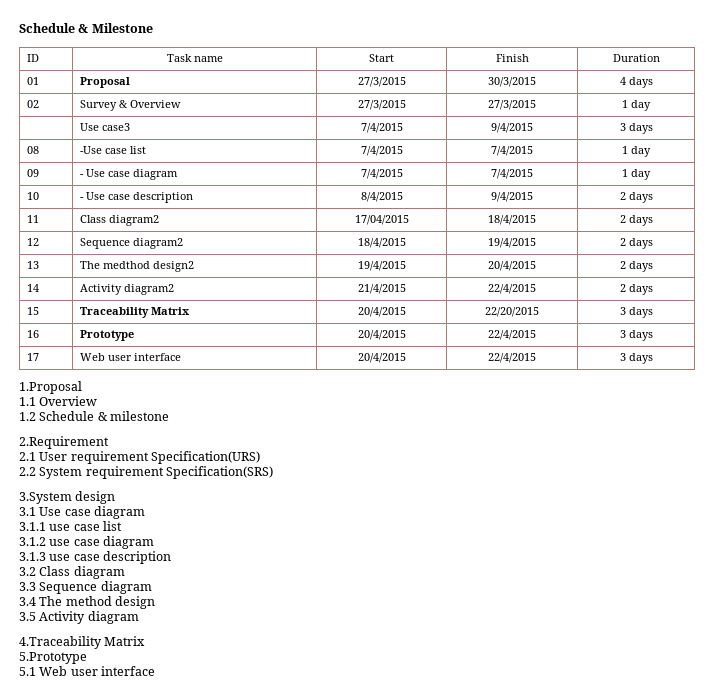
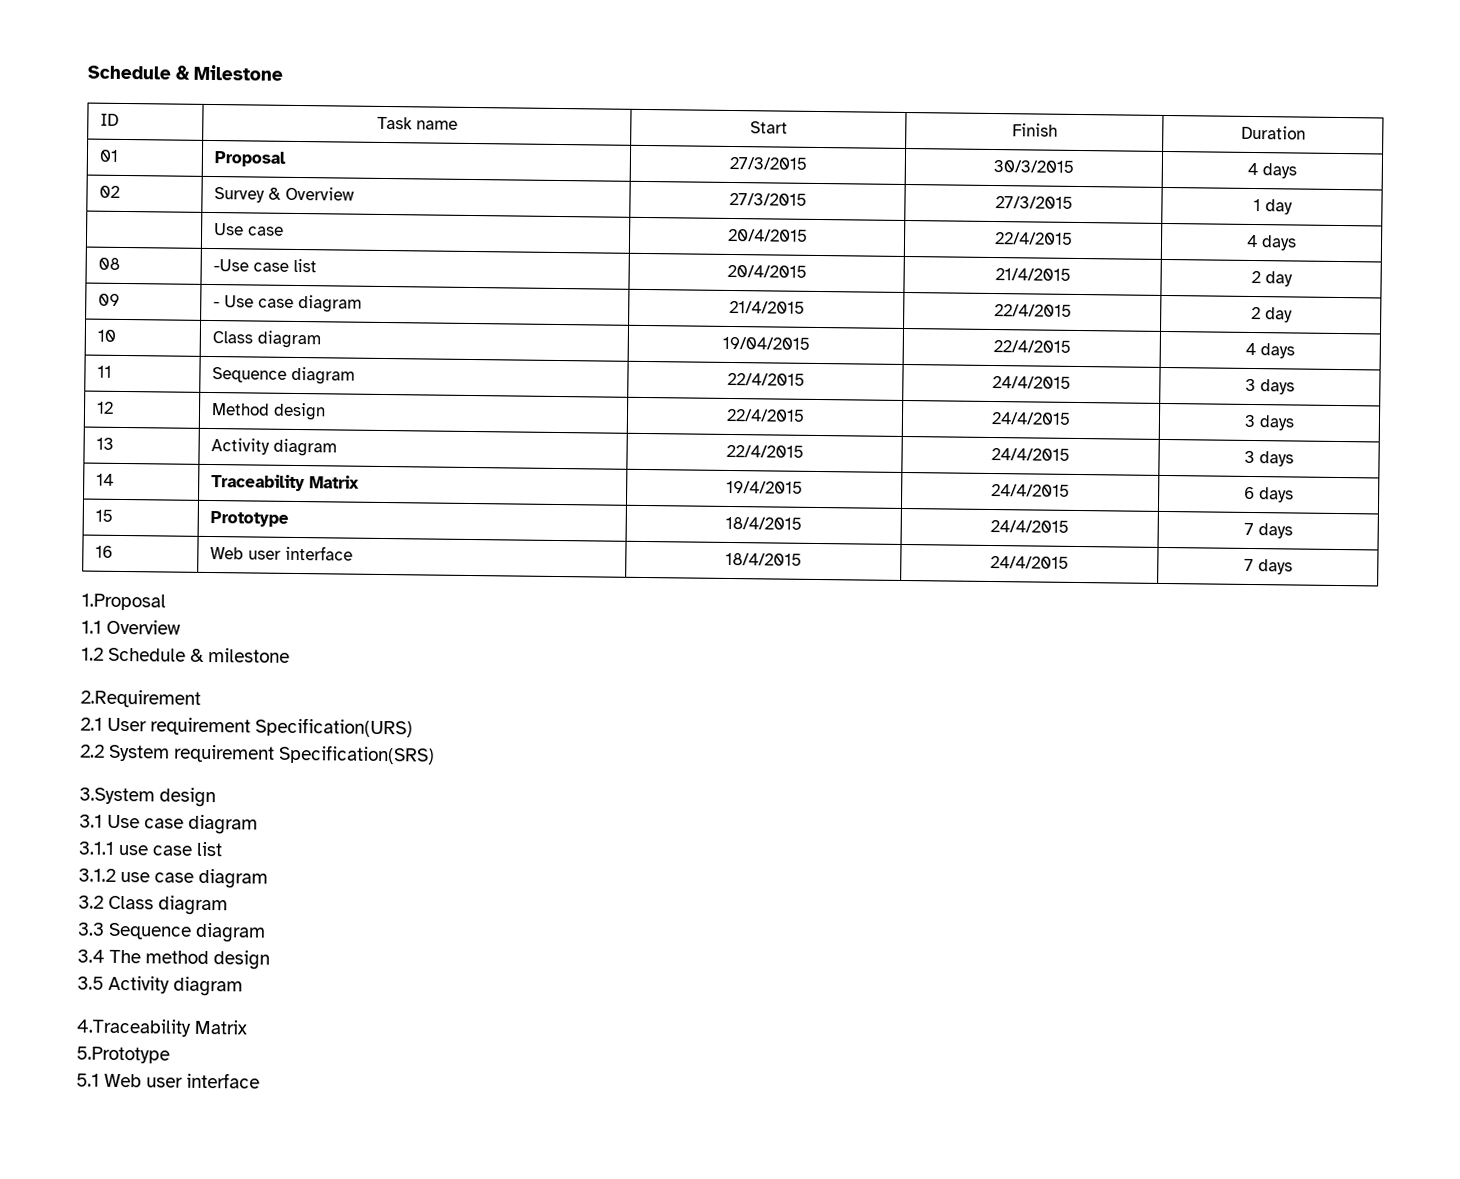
[101,123,130,131] [360,123,403,133] [491,123,533,133] [619,123,626,131] case3 | 7/4/2015 | 9/4/2015 | 3 -> [247,226,284,236] [727,228,808,242] [993,232,1073,245] [1246,234,1258,248] case | 20/4/2015 | 22/4/2015 | 4
[360,146,403,156] [491,146,533,156] [622,146,628,154] 7/4/2015 | 7/4/2015 | 1 -> [726,264,807,278] [994,268,1071,281] [1250,270,1261,284] 20/4/2015 | 21/4/2015 | 2
[360,169,403,179] [491,169,533,179] [622,169,651,180] [26,192,39,200] [79,192,193,203] [360,192,403,202] [491,192,533,202] [619,192,653,203] [26,215,39,223] [79,215,159,226] [354,215,409,225] [488,215,536,225] [619,215,653,226] [26,238,39,246] [79,238,183,249] [357,238,406,248] [488,238,536,248] [619,238,653,249] [26,261,39,269] [79,261,194,272] [357,261,406,271] [488,261,536,271] [619,261,653,272] [26,284,39,292] [79,284,174,295] [357,284,406,294] [488,284,536,294] [619,284,653,295] [26,307,39,315] [79,307,190,318] [357,307,406,317] [485,307,539,317] [619,307,653,318] [26,330,39,338] [79,330,134,341] [357,330,406,340] [488,330,536,340] [619,330,653,341] [26,353,39,361] 7/4/2015 | 7/4/2015 | 1 day // 10 | - Use case description | 8/4/2015 | 9/4/2015 | 2 days // 11 | Class diagram2 | 17/04/2015 | 18/4/2015 | 2 days // 12 | Sequence diagram2 | 18/4/2015 | 19/4/2015 | 2 days // 13 | The medthod design2 | 19/4/2015 | 20/4/2015 | 2 days // 14 | Activity diagram2 | 21/4/2015 | 22/4/2015 | 2 days // 15 | Traceability Matrix | 20/4/2015 | 22/20/2015 | 3 days // 16 | Prototype | 20/4/2015 | 22/4/2015 | 3 days // 17 -> [728,300,805,314] [993,304,1072,317] [1250,306,1293,323] [96,329,116,342] [211,330,321,349] [721,336,810,350] [992,340,1071,353] [1245,342,1295,359] [96,365,112,378] [211,366,355,385] [726,372,805,386] [992,376,1071,389] [1245,378,1295,395] [95,401,114,414] [210,402,326,421] [725,408,805,422] [991,412,1071,425] [1244,414,1295,431] [95,437,114,450] [210,438,337,457] [725,444,804,458] [991,448,1070,461] [1244,450,1294,467] [95,473,114,486] [210,474,360,492] [726,480,803,494] [991,484,1070,497] [1244,486,1294,503] [94,509,113,522] [209,511,289,527] [725,516,802,530] [990,519,1069,533] [1243,522,1293,539] [94,545,113,558] 21/4/2015 | 22/4/2015 | 2 day // 10 | Class diagram | 19/04/2015 | 22/4/2015 | 4 days // 11 | Sequence diagram | 22/4/2015 | 24/4/2015 | 3 days // 12 | Method design | 22/4/2015 | 24/4/2015 | 3 days // 13 | Activity diagram | 22/4/2015 | 24/4/2015 | 3 days // 14 | Traceability Matrix | 19/4/2015 | 24/4/2015 | 6 days // 15 | Prototype | 18/4/2015 | 24/4/2015 | 7 days // 16
[357,353,406,363] [488,353,536,363] [619,353,626,361] 20/4/2015 | 22/4/2015 | 3 -> [725,552,802,566] [990,555,1069,569] [1243,558,1254,572] 18/4/2015 | 24/4/2015 | 7
[19,551,172,564] // 3.1.3 use case description -> (269, 878) none

